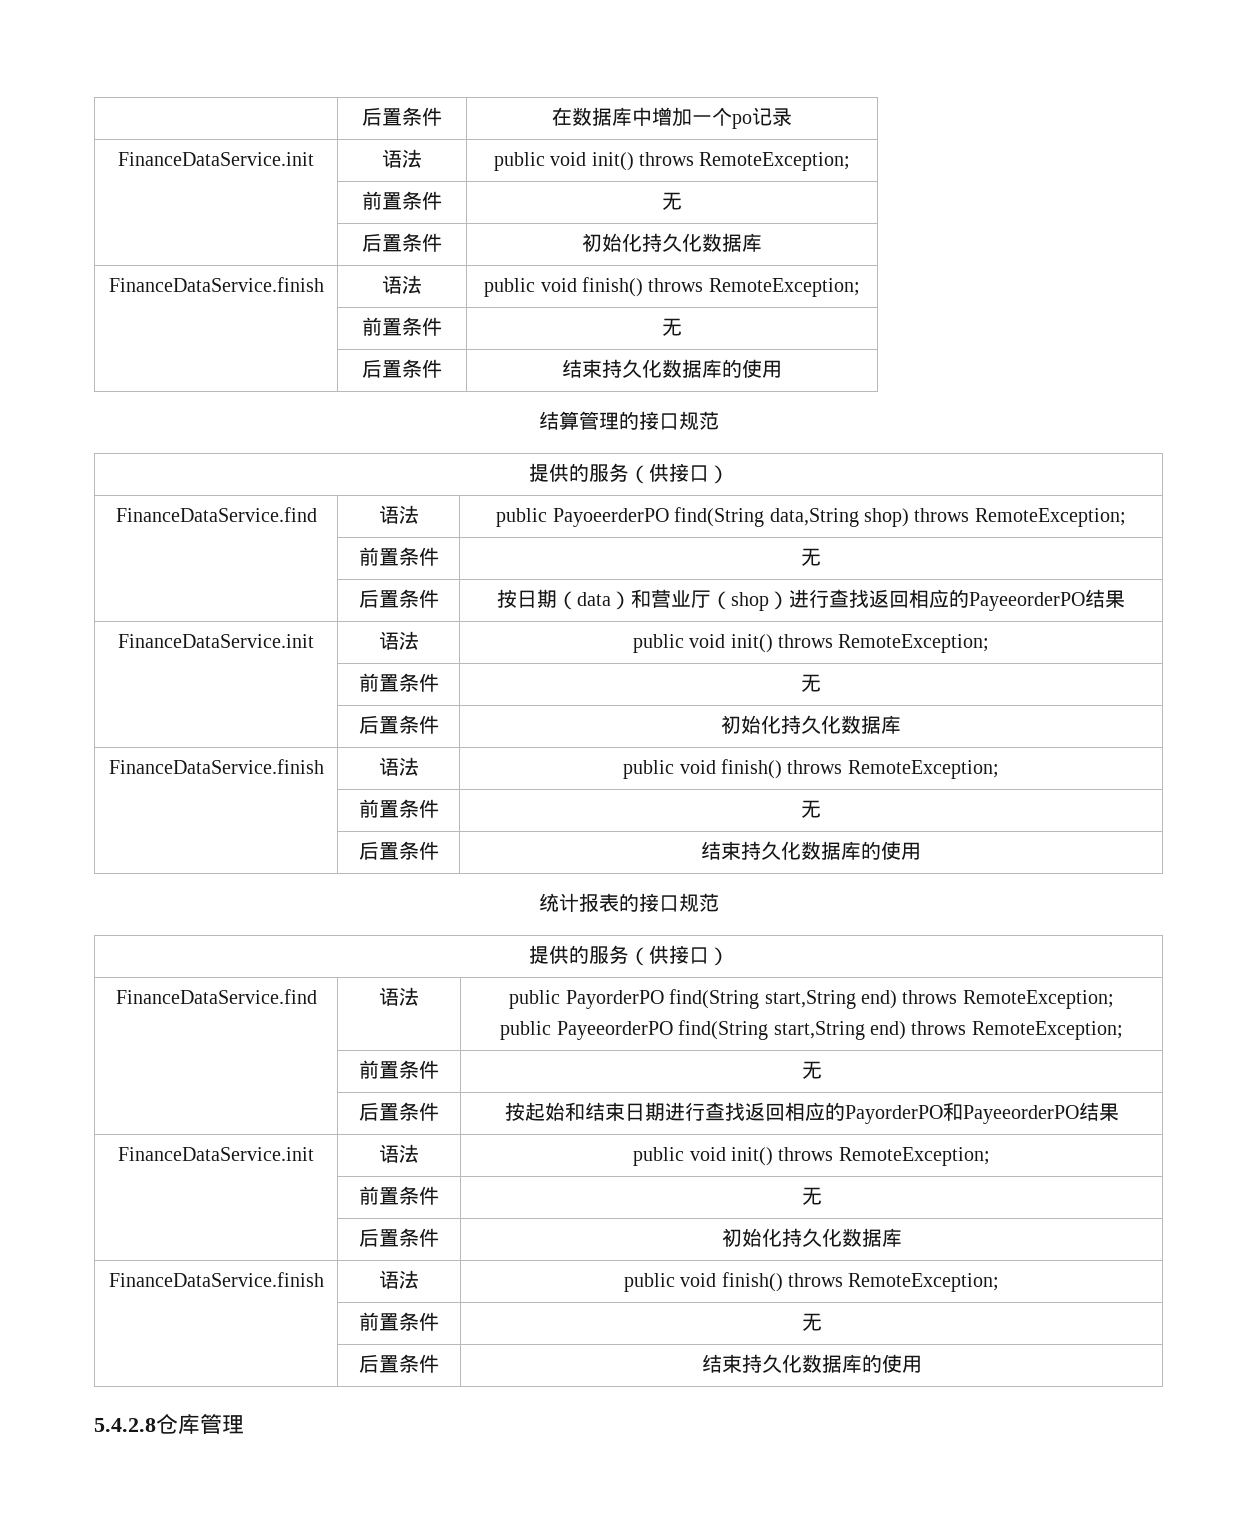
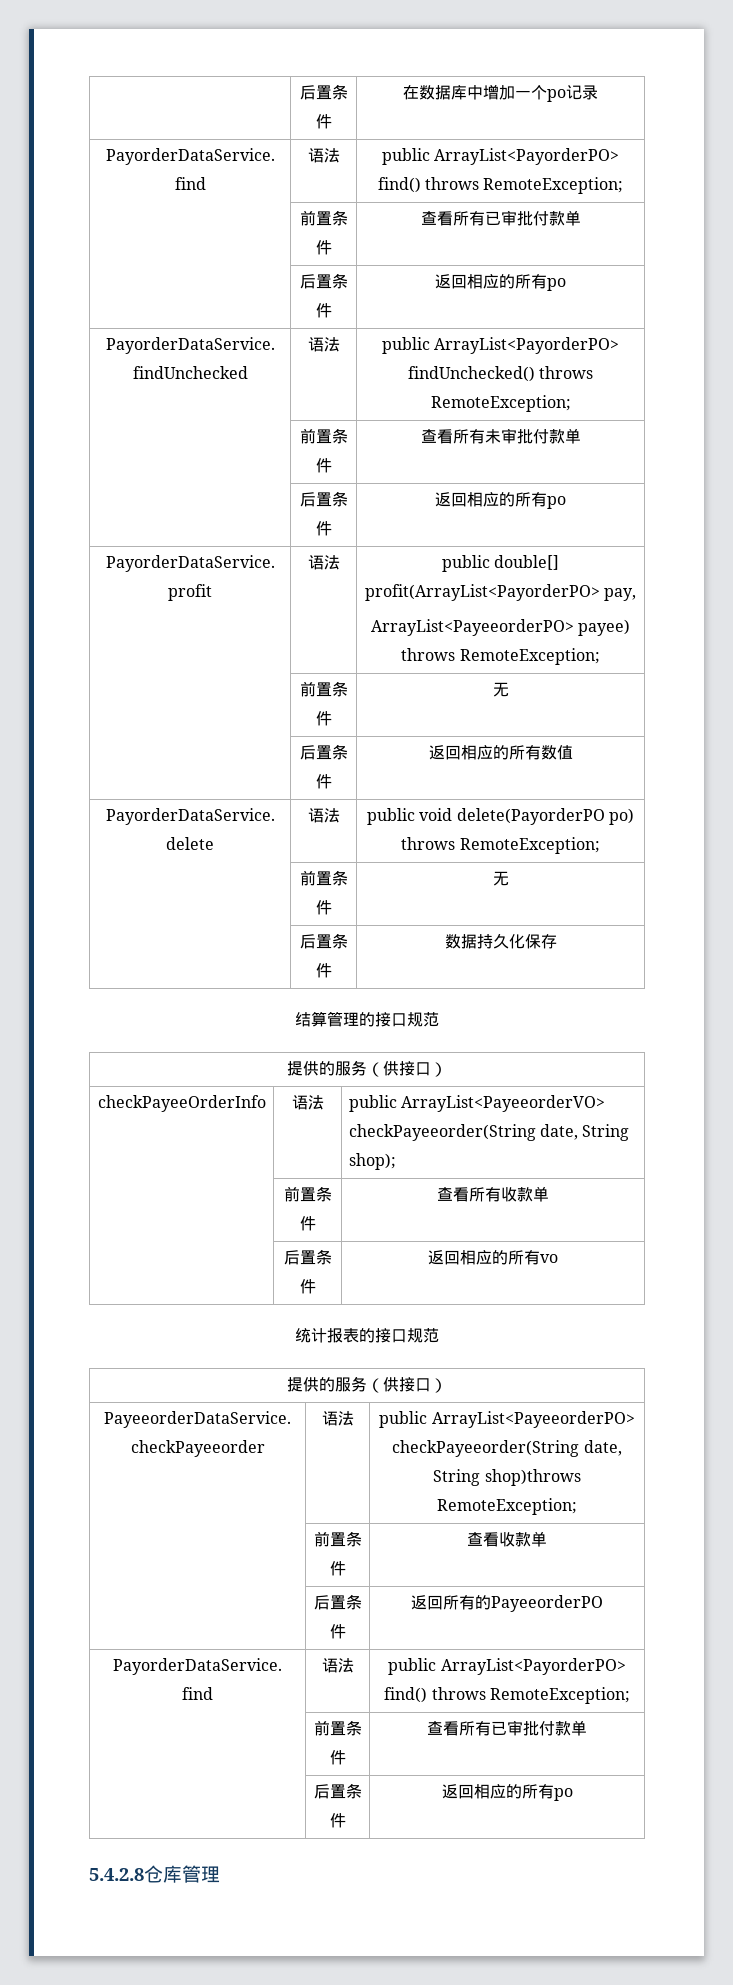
[118,152,314,166] [382,149,422,168] [493,152,851,171] [362,191,442,210] [662,192,682,210] [362,233,442,252] [582,233,762,252] [108,277,324,292] [382,275,422,294] [484,277,860,297] [362,317,442,336] [662,318,682,336] [362,359,442,378] [562,359,782,378] FinanceDataService.init | 语法 | public void init() throws RemoteException; // | 前置条件 | 无 // | 后置条件 | 初始化持久化数据库 // FinanceDataService.finish | 语法 | public void finish() throws RemoteException; // | 前置条件 | 无 // | 后置条件 | 结束持久化数据库的使用 -> [105,148,275,165] [174,177,206,190] [307,148,340,163] [381,148,620,165] [377,177,624,194] [299,210,348,226] [315,240,332,255] [420,210,581,226] [299,273,348,289] [315,303,332,318] [435,274,566,291] [105,337,275,354] [132,366,248,379] [307,337,340,352] [381,337,620,354] [407,366,594,382] [430,395,571,412] [299,428,348,444] [315,458,332,473] [420,428,581,444] [299,491,348,507] [315,521,332,536] [435,492,566,509] [105,555,275,572] [168,584,212,601] [307,555,340,570] [441,555,560,572] [364,584,637,601] [370,619,631,636] [401,648,600,665] [299,681,348,697] [315,711,332,726] [492,682,509,697] [299,744,348,760] [315,774,332,789] [428,745,573,760] [105,808,275,825] [166,837,214,850] [307,808,340,823] [367,808,634,825] [401,837,600,854] [299,870,348,886] [315,900,332,915] [492,871,509,886] [299,933,348,949] [315,963,332,978] [444,933,557,949] PayorderDataService. find | 语法 | public ArrayList<PayorderPO> find() throws RemoteException; // | 前置条件 | 查看所有已审批付款单 // | 后置条件 | 返回相应的所有po // PayorderDataService. findUnchecked | 语法 | public ArrayList<PayorderPO> findUnchecked() throws RemoteException; // | 前置条件 | 查看所有未审批付款单 // | 后置条件 | 返回相应的所有po // PayorderDataService. profit | 语法 | public double[] profit(ArrayList<PayorderPO> pay, // ArrayList<PayeeorderPO> payee) throws RemoteException; // | 前置条件 | 无 // | 后置条件 | 返回相应的所有数值 // PayorderDataService. delete | 语法 | public void delete(PayorderPO po) throws RemoteException; // | 前置条件 | 无 // | 后置条件 | 数据持久化保存
[115,507,317,522] [378,505,419,524] [496,507,1126,527] [358,547,439,566] [801,548,821,566] [358,589,439,608] [497,589,1125,611] [118,634,314,648] [378,631,419,650] [632,634,990,653] [358,673,439,692] [801,674,821,692] [358,715,439,734] [721,715,901,734] [108,759,324,774] [378,757,419,776] [623,759,999,779] [358,799,439,818] [801,800,821,818] [358,841,439,860] [701,841,921,860] FinanceDataService.find | 语法 | public PayoeerderPO find(String data,String shop) throws RemoteException; // | 前置条件 | 无 // | 后置条件 | 按日期（data）和营业厅（shop）进行查找返回相应的PayeeorderPO结果 // FinanceDataService.init | 语法 | public void init() throws RemoteException; // | 前置条件 | 无 // | 后置条件 | 初始化持久化数据库 // FinanceDataService.finish | 语法 | public void finish() throws RemoteException; // | 前置条件 | 无 // | 后置条件 | 结束持久化数据库的使用 -> [97,1095,266,1112] [291,1095,324,1110] [348,1095,606,1112] [348,1124,630,1141] [348,1153,396,1170] [283,1186,332,1202] [299,1216,316,1231] [437,1186,549,1202] [283,1249,332,1265] [299,1279,316,1294] [428,1250,558,1265] checkPayeeOrderInfo | 语法 | public ArrayList<PayeeorderVO> checkPayeeorder(String date, String shop); // | 前置条件 | 查看所有收款单 // | 后置条件 | 返回相应的所有vo
[115,989,317,1004] [379,987,419,1006] [509,989,1114,1009] [500,1020,1123,1040] [359,1060,439,1079] [801,1061,822,1079] [359,1102,439,1121] [504,1102,1119,1124] [118,1147,314,1161] [379,1144,419,1163] [633,1147,990,1166] [359,1186,439,1205] [801,1187,822,1205] [359,1228,439,1247] [721,1228,902,1247] [108,1272,324,1287] [379,1270,419,1289] [623,1272,1000,1292] [359,1312,439,1331] [801,1313,822,1331] [359,1354,439,1373] [701,1354,922,1373] FinanceDataService.find | 语法 | public PayorderPO find(String start,String end) throws RemoteException; // public PayeeorderPO find(String start,String end) throws RemoteException; // | 前置条件 | 无 // | 后置条件 | 按起始和结束日期进行查找返回相应的PayorderPO和PayeeorderPO结果 // FinanceDataService.init | 语法 | public void init() throws RemoteException; // | 前置条件 | 无 // | 后置条件 | 初始化持久化数据库 // FinanceDataService.finish | 语法 | public void finish() throws RemoteException; // | 前置条件 | 无 // | 后置条件 | 结束持久化数据库的使用 -> [104,1411,291,1428] [130,1440,265,1457] [321,1411,354,1426] [379,1411,635,1428] [392,1440,622,1457] [433,1469,581,1486] [437,1498,577,1515] [313,1531,362,1547] [329,1561,346,1576] [467,1531,547,1547] [313,1594,362,1610] [329,1624,346,1639] [411,1595,603,1612] [113,1658,282,1675] [182,1687,213,1700] [321,1658,354,1673] [388,1658,626,1675] [384,1687,630,1704] [313,1720,362,1736] [329,1750,346,1765] [427,1720,587,1736] [313,1783,362,1799] [329,1813,346,1828] [441,1784,573,1801] PayeeorderDataService. checkPayeeorder | 语法 | public ArrayList<PayeeorderPO> checkPayeeorder(String date, String shop)throws RemoteException; // | 前置条件 | 查看收款单 // | 后置条件 | 返回所有的PayeeorderPO // PayorderDataService. find | 语法 | public ArrayList<PayorderPO> find() throws RemoteException; // | 前置条件 | 查看所有已审批付款单 // | 后置条件 | 返回相应的所有po

